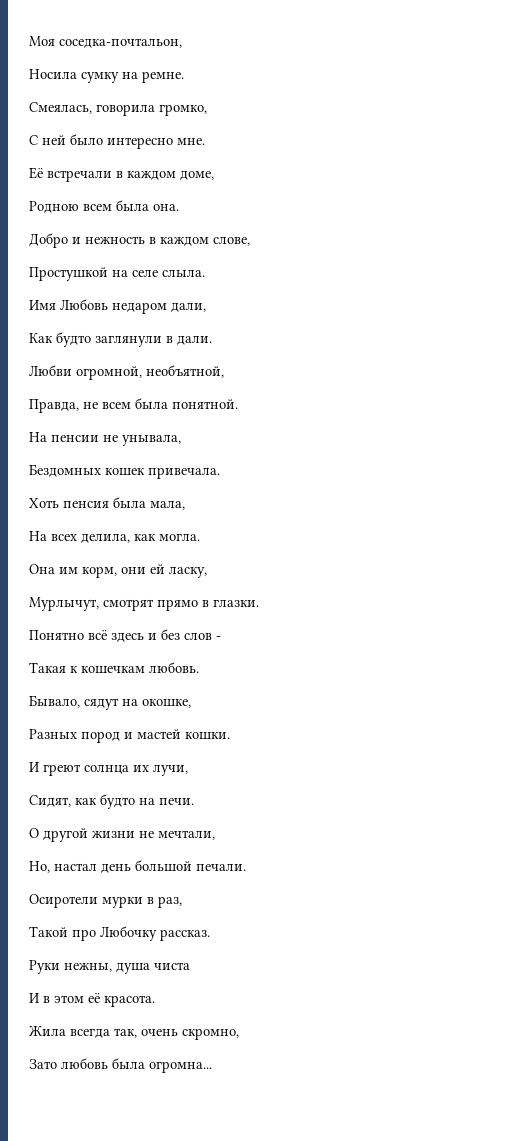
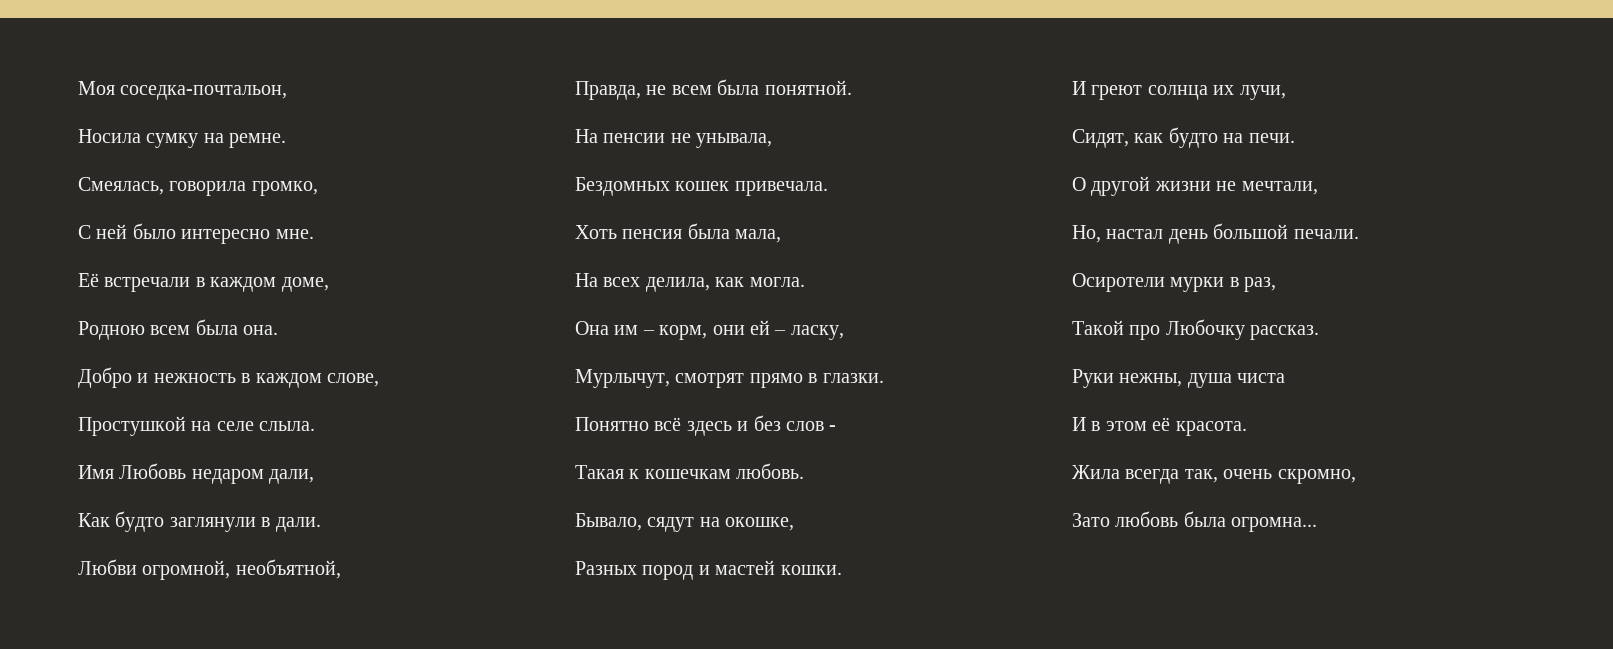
(78, 570) none -> [642,330,655,335] –
(165, 569) none -> [774,330,787,335] –

